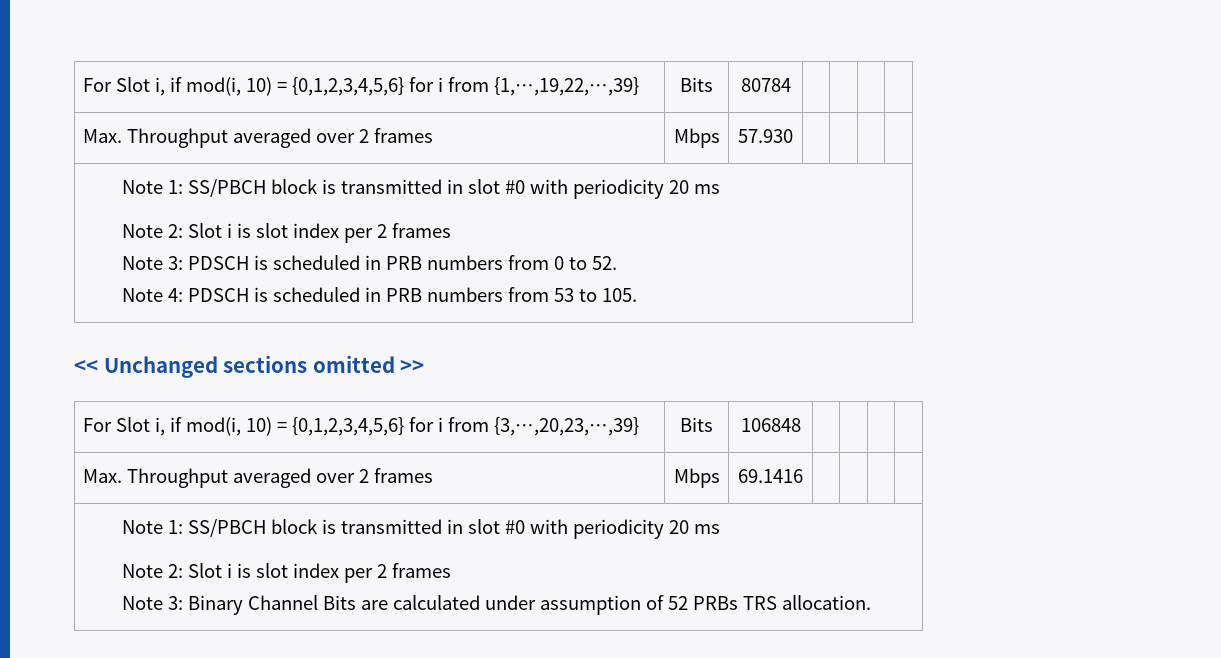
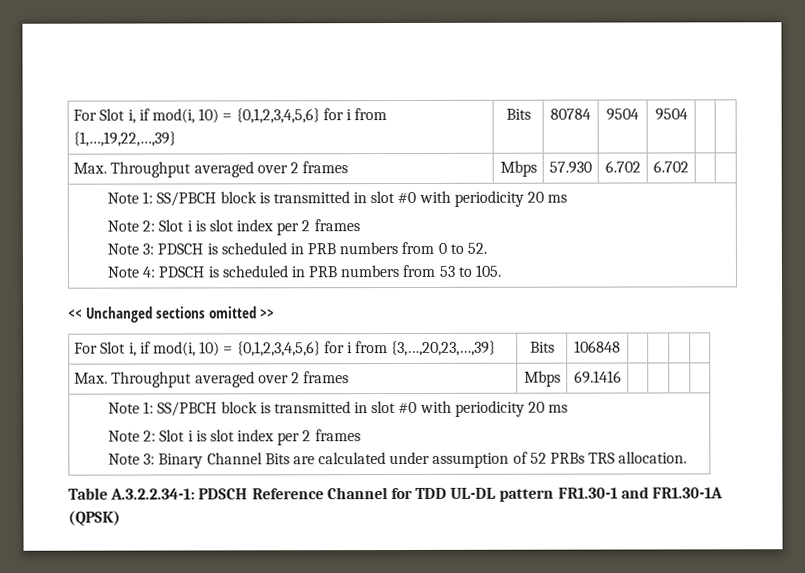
(791, 85) | -> [606,108,639,121] [654,108,688,121] 9504 | 9504
(793, 136) | -> [604,160,641,173] [653,160,689,173] 6.702 | 6.702
(871, 602) none -> [68,486,724,502] [68,510,121,526] // Table A.3.2.2.34-1: PDSCH Reference Channel for TDD UL-DL pattern FR1.30-1 and FR1.30-1A (QPSK)

